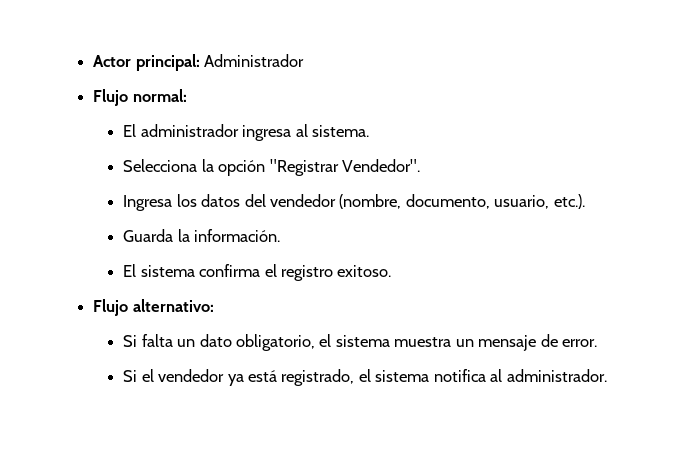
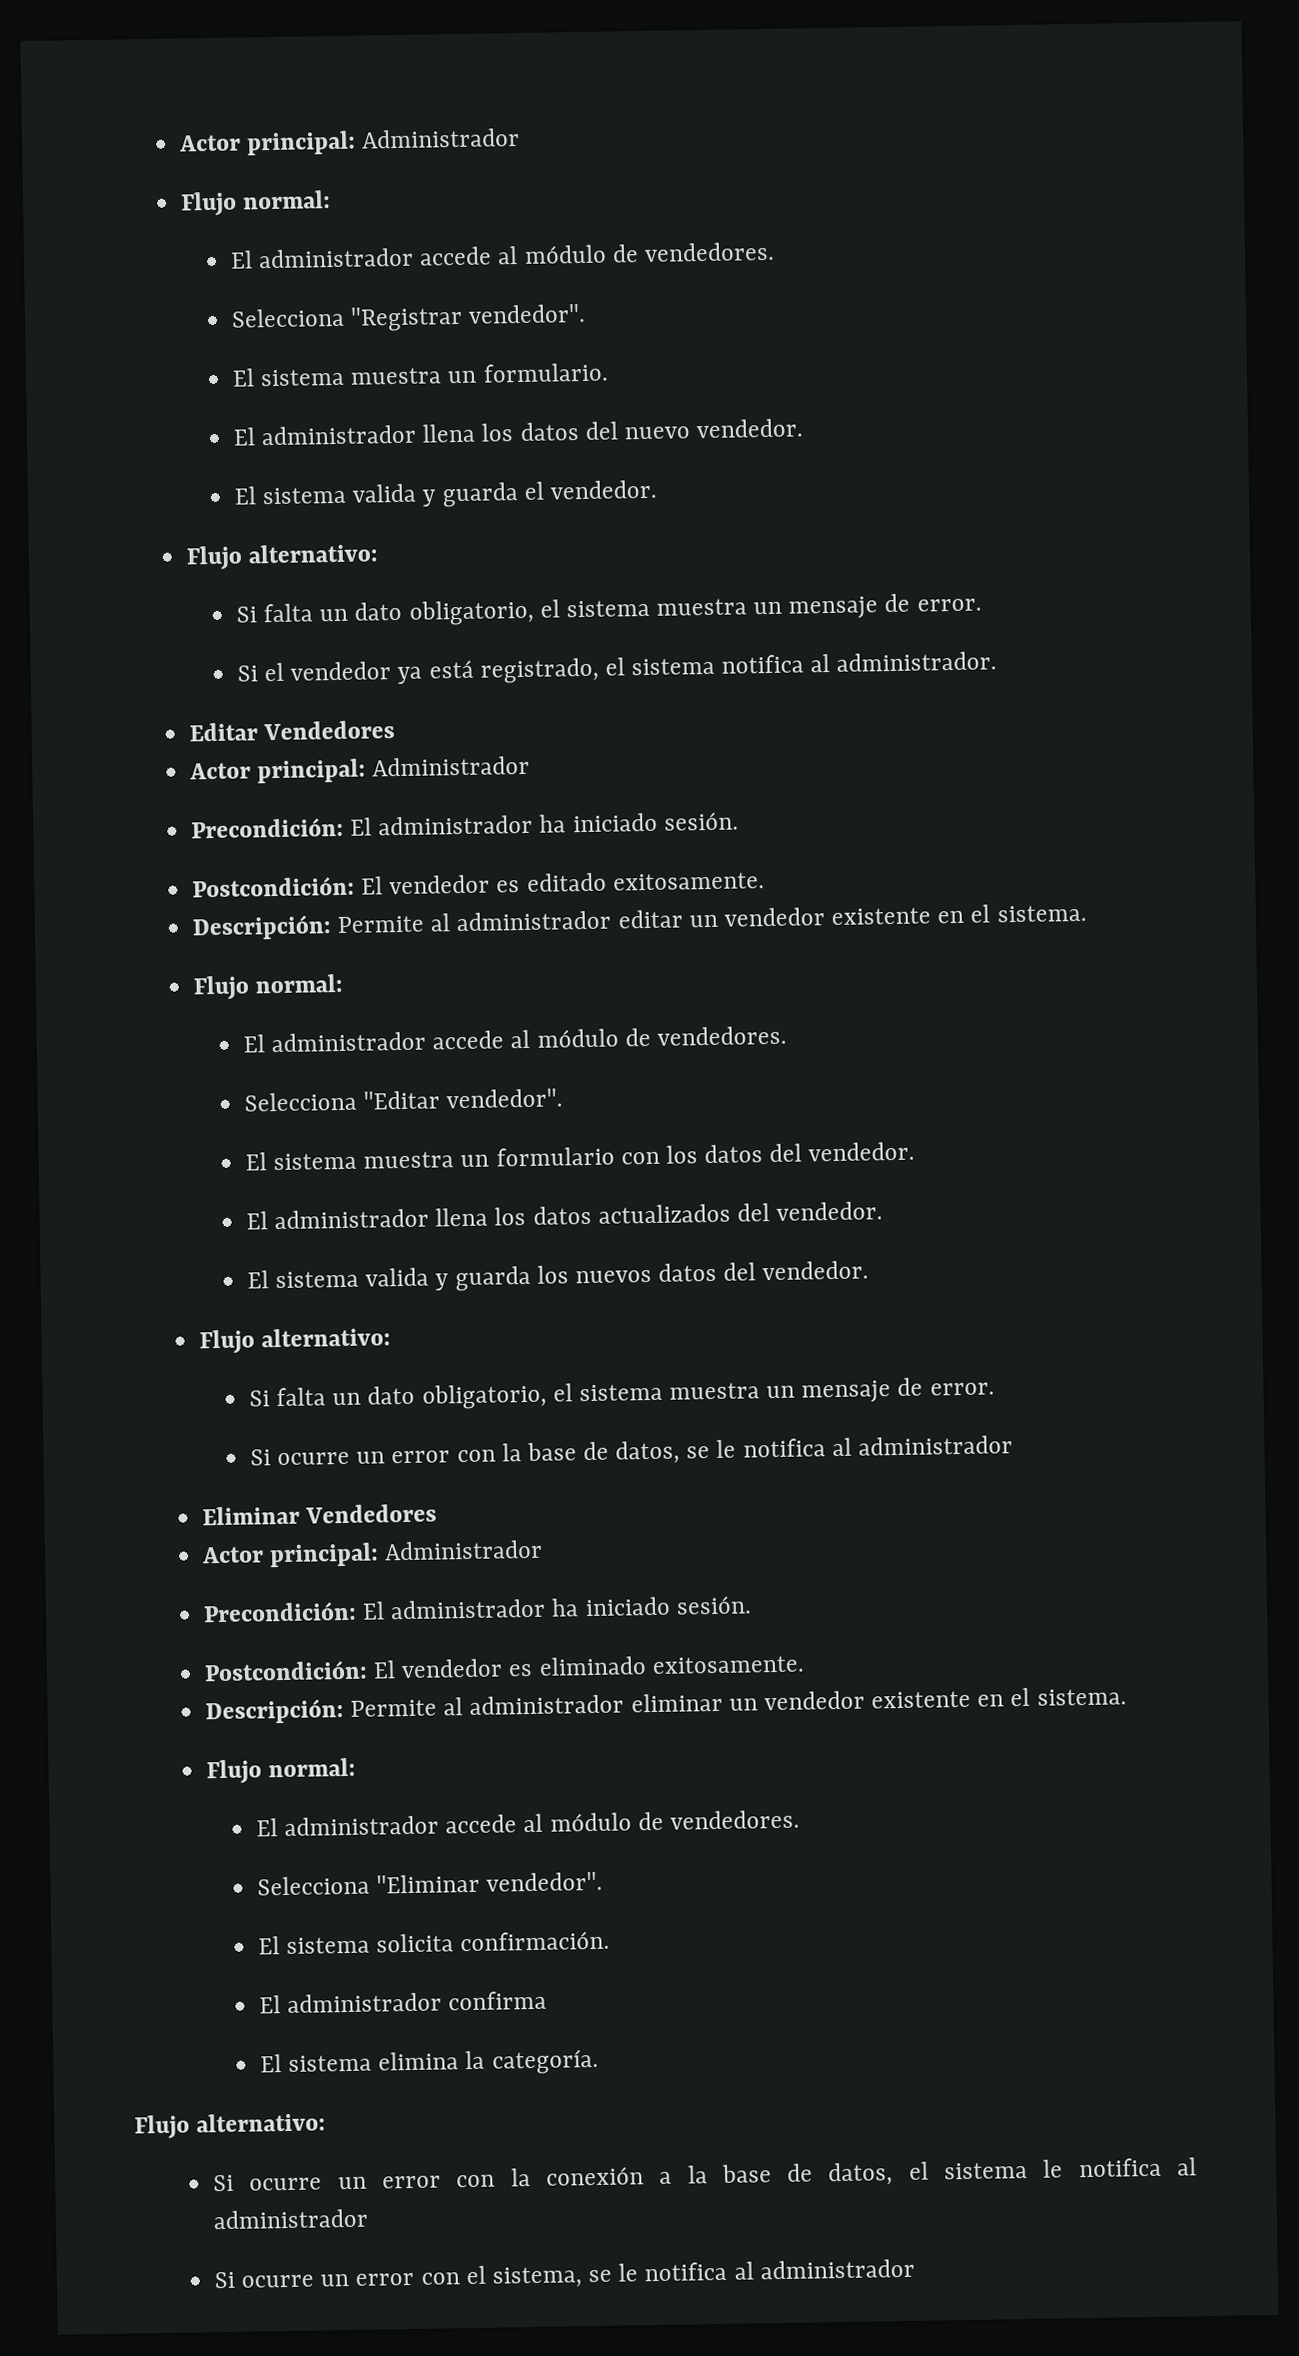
[242,124,369,141] [123,159,420,176] [123,194,585,211] [123,229,281,242] [123,264,392,281] ingresa al sistema. // Selecciona la opción "Registrar Vendedor". // Ingresa los datos del vendedor (nombre, documento, usuario, etc.). // Guarda la información. // El sistema confirma el registro exitoso. -> [419,241,775,266] [230,303,587,332] [231,362,609,387] [232,418,803,446] [233,479,657,508] accede al módulo de vendedores. // Selecciona "Registrar vendedor". // El sistema muestra un formulario. // El administrador llena los datos del nuevo vendedor. // El sistema valida y guarda el vendedor.
(607, 375) none -> [189,720,396,742] [189,755,531,784] [191,811,739,839] [192,872,765,898] [192,904,1087,941] [193,973,344,1001] [242,1025,787,1053] [243,1088,564,1112] [244,1141,916,1171] [245,1201,883,1230] [246,1260,870,1292] [199,1327,392,1355] [248,1377,995,1410] [249,1435,1013,1466] [202,1503,438,1526] [201,1539,544,1568] [203,1595,752,1623] [204,1655,805,1682] [205,1687,1127,1725] [206,1757,357,1785] [255,1809,800,1837] [256,1871,604,1896] [257,1930,611,1955] [258,1990,548,2014] [259,2048,599,2075] [134,2112,327,2140] [213,2157,1197,2192] [213,2208,369,2230] [214,2258,915,2289] // Editar Vendedores // Actor principal: Administrador // Precondición: El administrador ha iniciado sesión. // Postcondición: El vendedor es editado exitosamente. // Descripción: Permite al administrador editar un vendedor existente en el sistema. // Flujo normal: // El administrador accede al módulo de vendedores. // Selecciona "Editar vendedor". // El sistema muestra un formulario con los datos del vendedor. // El administrador llena los datos actualizados del vendedor. // El sistema valida y guarda los nuevos datos del vendedor. // Flujo alternativo: // Si falta un dato obligatorio, el sistema muestra un mensaje de error. // Si ocurre un error con la base de datos, se le notifica al administrador // Eliminar Vendedores // Actor principal: Administrador // Precondición: El administrador ha iniciado sesión. // Postcondición: El vendedor es eliminado exitosamente. // Descripción: Permite al administrador eliminar un vendedor existente en el sistema. // Flujo normal: // El administrador accede al módulo de vendedores. // Selecciona "Eliminar vendedor". // El sistema solicita confirmación. // El administrador confirma // El sistema elimina la categoría. // Flujo alternativo: // Si ocurre un error con la conexión a la base de datos, el sistema le notifica al administrador // Si ocurre un error con el sistema, se le notifica al administrador

